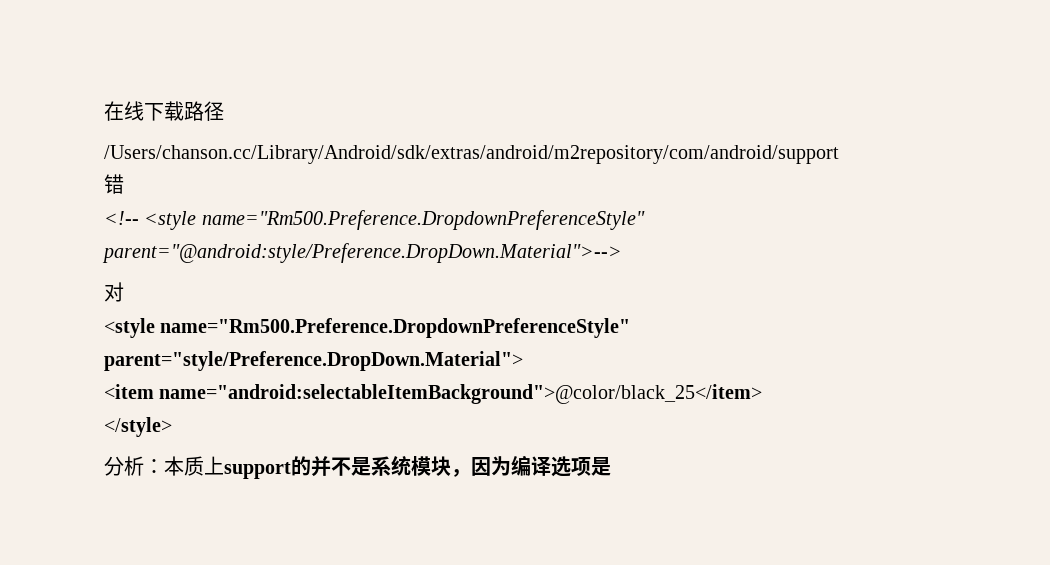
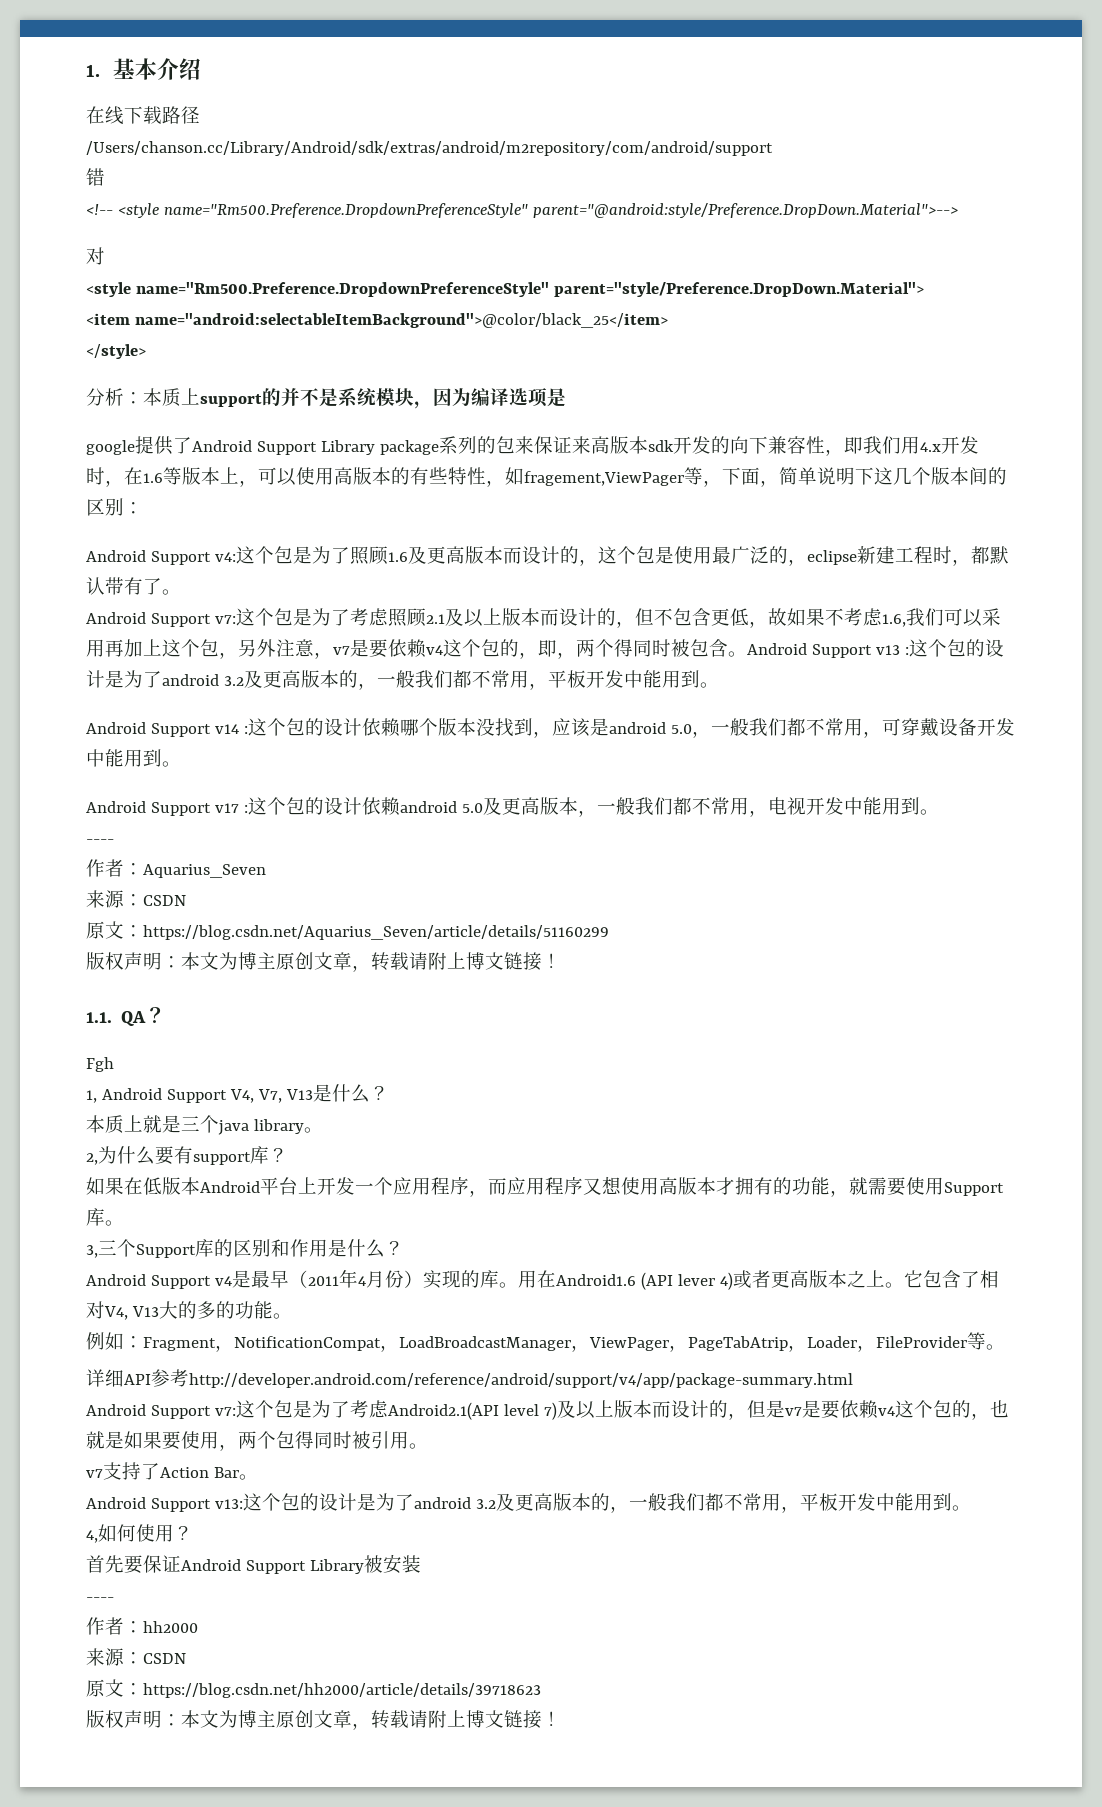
(104, 111) none -> [86,58,201,80] 1.基本介绍 //
(611, 466) none -> [86,436,979,456] [86,467,1007,487] [86,498,143,516] [86,546,1009,566] [86,577,181,595] [86,608,1001,628] [86,639,1004,659] [86,670,719,690] [86,718,1015,738] [86,749,181,767] [86,797,939,817] [86,839,114,844] [86,859,266,878] [86,890,186,908] [86,921,609,940] [86,952,561,972] [86,1007,167,1026] [86,1057,114,1072] [86,1084,389,1103] [86,1115,323,1135] [86,1146,288,1165] [86,1176,1004,1197] [86,1208,124,1226] [86,1239,404,1258] [86,1269,999,1290] [86,1301,292,1320] [86,1332,1005,1352] [86,1369,853,1388] [86,1400,1009,1420] [86,1431,428,1451] [86,1462,258,1480] [86,1493,971,1513] [86,1524,193,1543] [86,1554,421,1574] [86,1597,114,1602] [86,1617,198,1635] [86,1648,186,1666] [86,1679,541,1698] [86,1710,561,1730] // google提供了Android Support Library package系列的包来保证来高版本sdk开发的向下兼容性，即我们用4.x开发时，在1.6等版本上，可以使用高版本的有些特性，如fragement,ViewPager等，下面，简单说明下这几个版本间的区别： // Android Support v4:这个包是为了照顾1.6及更高版本而设计的，这个包是使用最广泛的，eclipse新建工程时，都默认带有了。 // Android Support v7:这个包是为了考虑照顾2.1及以上版本而设计的，但不包含更低，故如果不考虑1.6,我们可以采用再加上这个包，另外注意，v7是要依赖v4这个包的，即，两个得同时被包含。Android Support v13 :这个包的设计是为了android 3.2及更高版本的，一般我们都不常用，平板开发中能用到。 // Android Support v14 :这个包的设计依赖哪个版本没找到，应该是android 5.0，一般我们都不常用，可穿戴设备开发中能用到。 // Android Support v17 :这个包的设计依赖android 5.0及更高版本，一般我们都不常用，电视开发中能用到。 // ---- // 作者：Aquarius_Seven // 来源：CSDN // 原文：https://blog.csdn.net/Aquarius_Seven/article/details/51160299 // 版权声明：本文为博主原创文章，转载请附上博文链接！ // 1.1. QA？ // Fgh // 1, Android Support V4, V7, V13是什么？ // 本质上就是三个java library。 // 2,为什么要有support库？ // 如果在低版本Android平台上开发一个应用程序，而应用程序又想使用高版本才拥有的功能，就需要使用Support库。 // 3,三个Support库的区别和作用是什么？ // Android Support v4是最早（2011年4月份）实现的库。用在Android1.6 (API lever 4)或者更高版本之上。它包含了相对V4, V13大的多的功能。 // 例如：Fragment，NotificationCompat，LoadBroadcastManager，ViewPager，PageTabAtrip，Loader，FileProvider等。 // 详细API参考http://developer.android.com/reference/android/support/v4/app/package-summary.html // Android Support v7:这个包是为了考虑Android2.1(API level 7)及以上版本而设计的，但是v7是要依赖v4这个包的，也就是如果要使用，两个包得同时被引用。 // v7支持了Action Bar。 // Android Support v13:这个包的设计是为了android 3.2及更高版本的，一般我们都不常用，平板开发中能用到。 // 4,如何使用？ // 首先要保证Android Support Library被安装 // ---- // 作者：hh2000 // 来源：CSDN // 原文：https://blog.csdn.net/hh2000/article/details/39718623 // 版权声明：本文为博主原创文章，转载请附上博文链接！

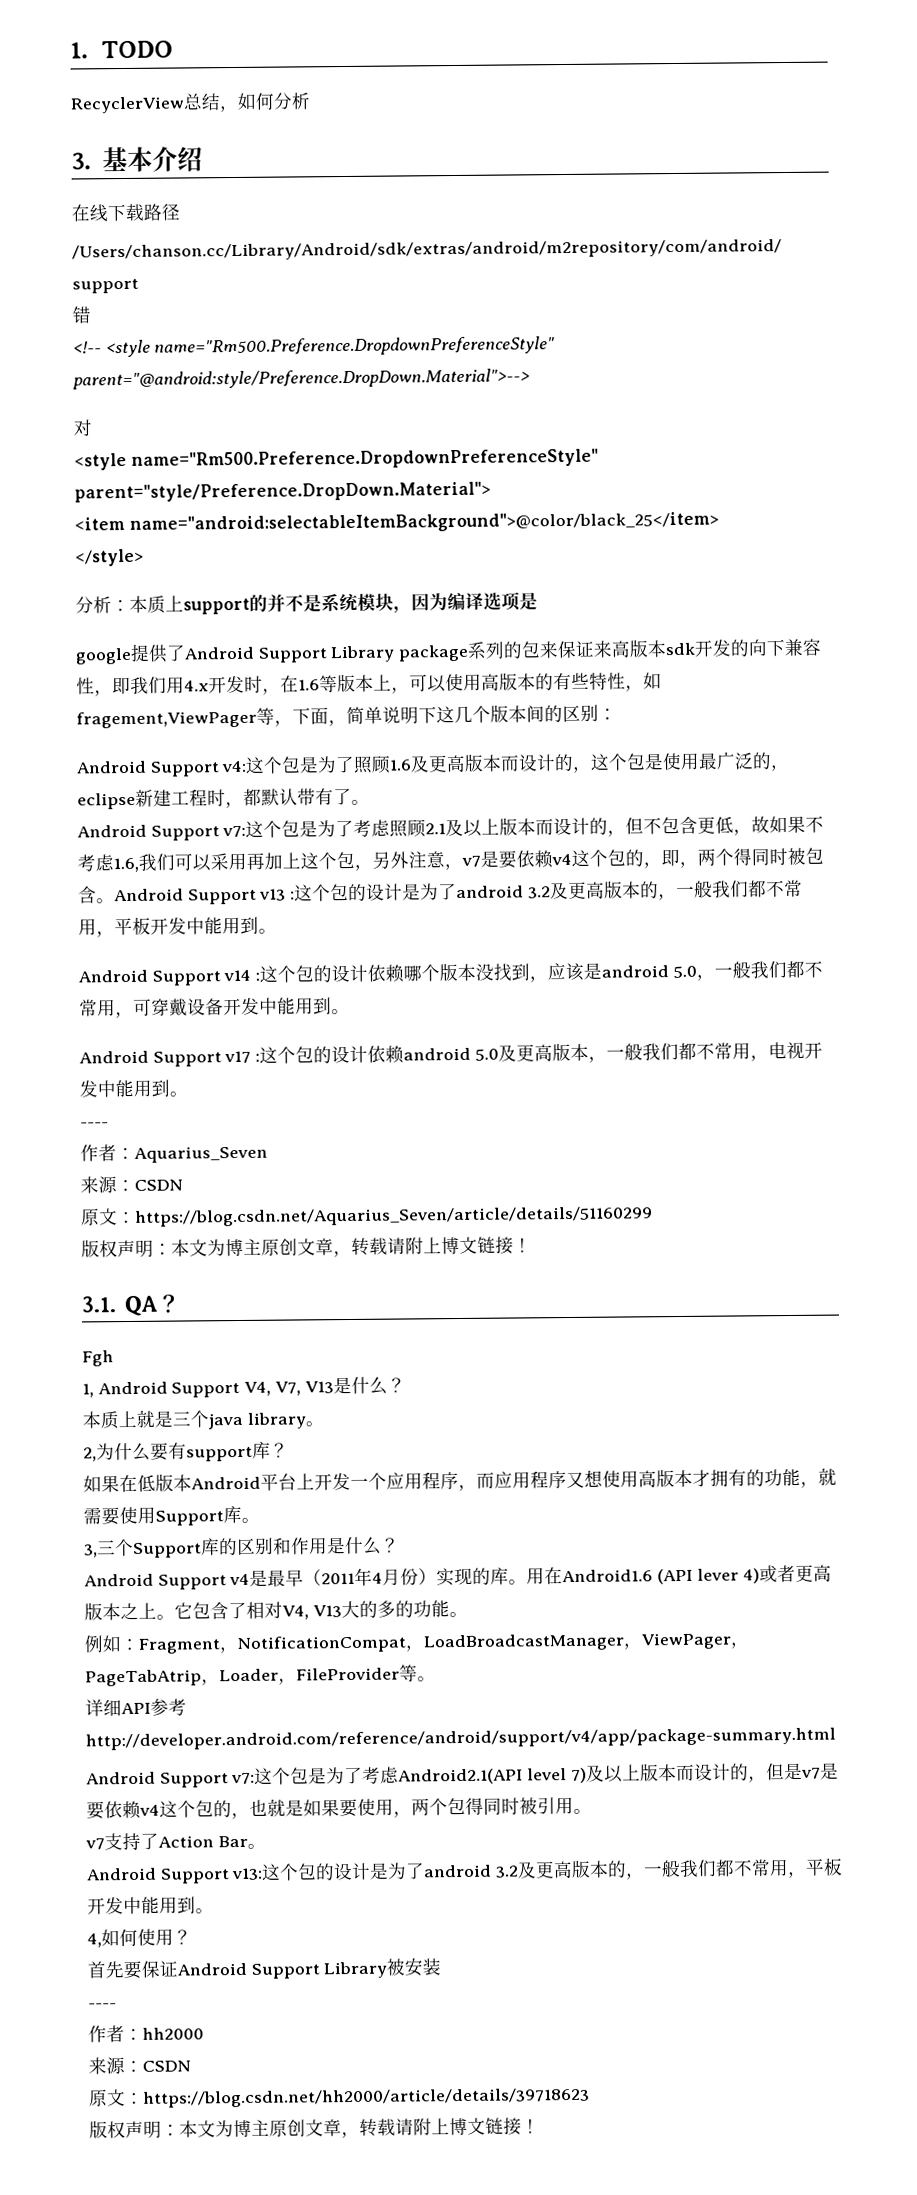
(100, 70) none -> [100,40,173,59] [70,92,311,114] [71,152,91,170] TODO // RecyclerView总结，如何分析 // 3.
[86,1012,112,1023] 1.1. -> [81,1296,116,1313] 3.1.

